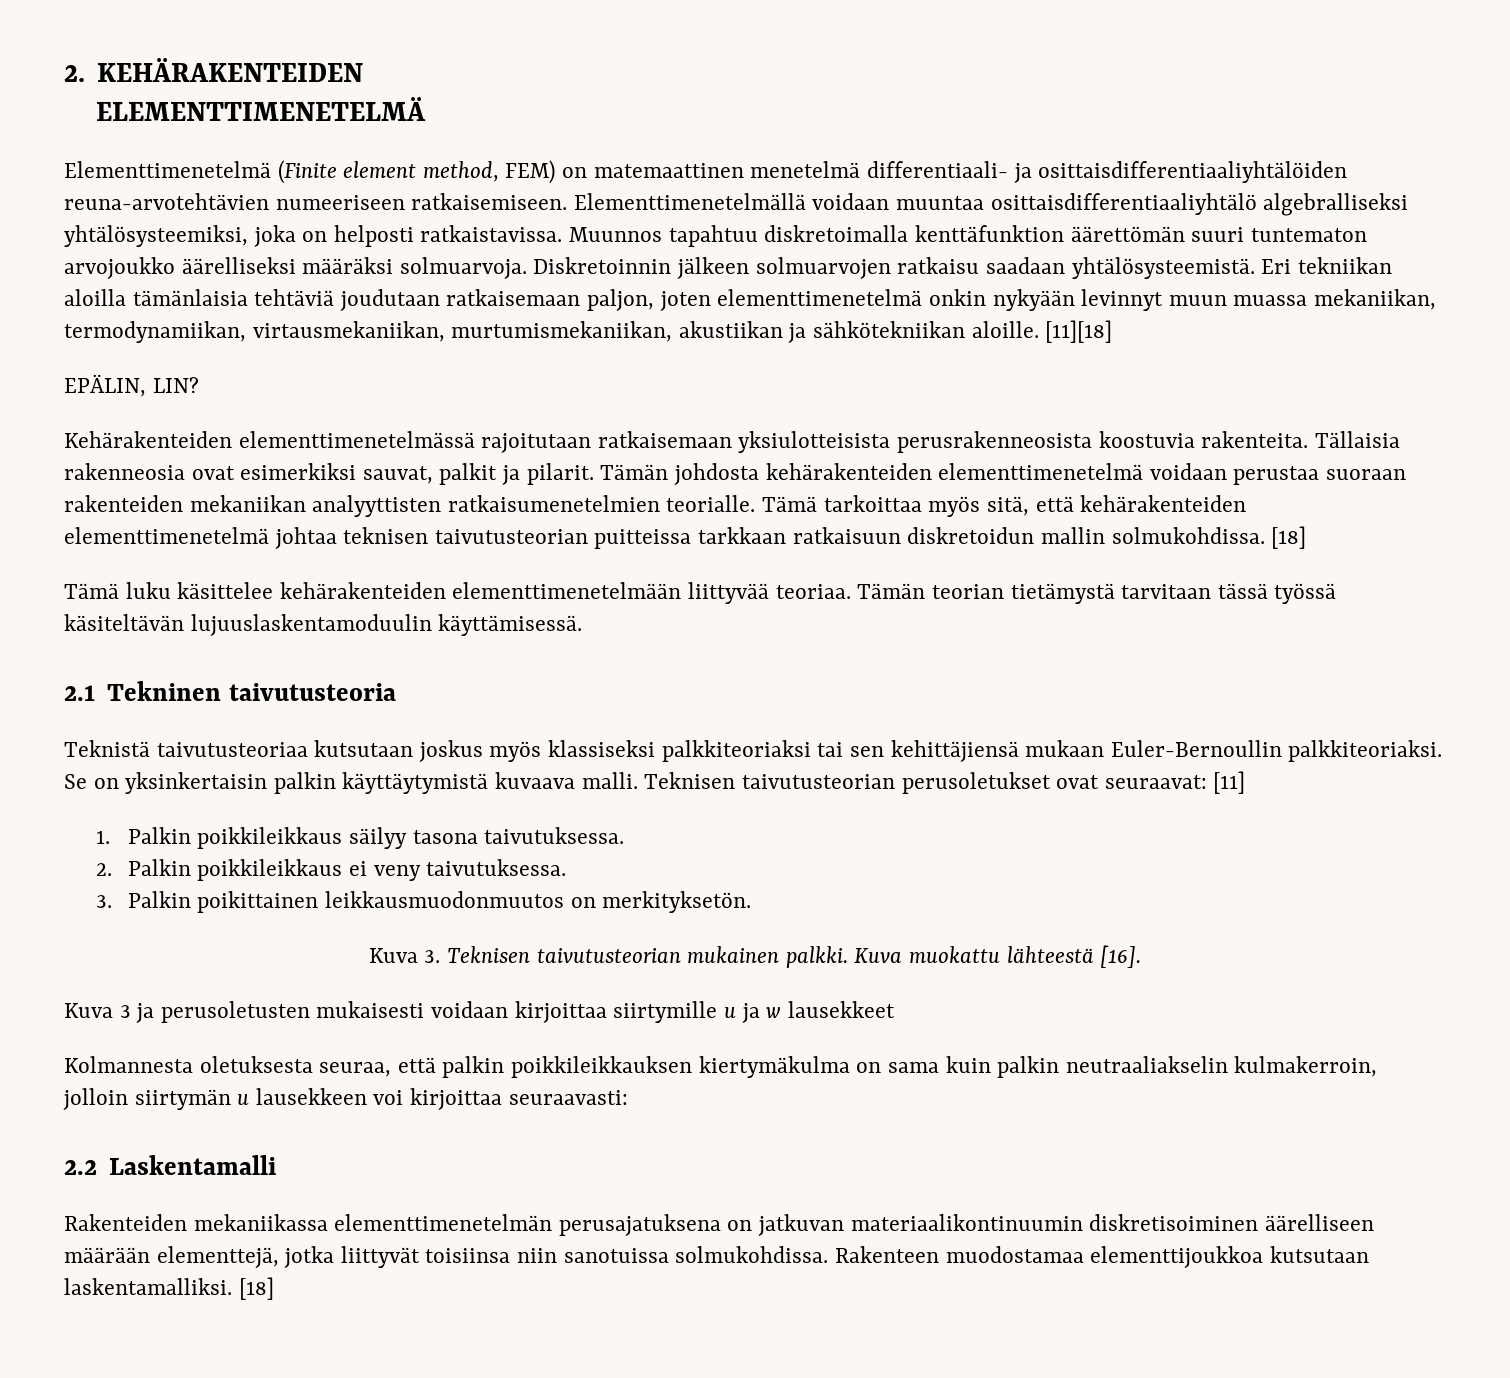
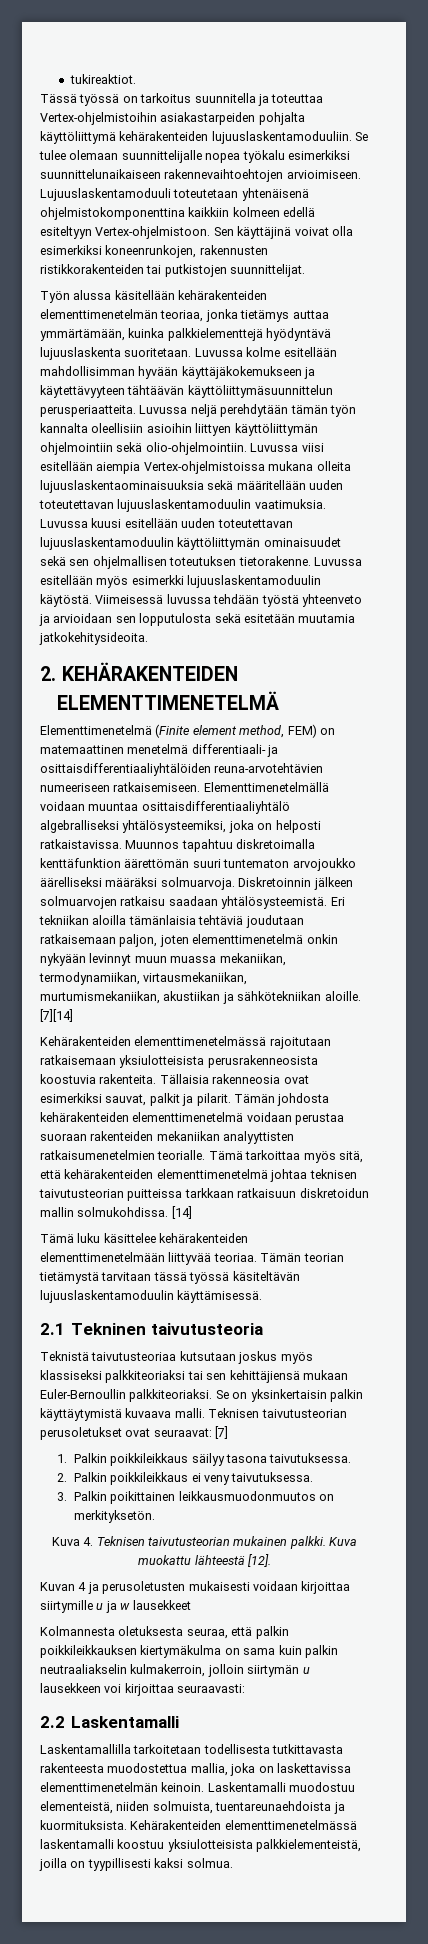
(64, 73) none -> [69,74,136,84] [40,93,324,106] [40,112,305,125] [40,131,369,144] [39,150,350,163] [40,169,361,182] [40,188,309,201] [40,207,316,220] [40,226,353,239] [40,245,268,258] [40,264,306,277] [40,290,268,303] [40,309,329,322] [40,328,332,341] [40,347,337,360] [40,366,316,379] [40,385,333,398] [40,404,356,417] [40,423,318,436] [40,442,324,455] [40,461,351,474] [40,480,344,493] [39,499,326,512] [40,518,293,528] [40,537,341,550] [40,556,362,569] [40,575,322,588] [40,594,362,607] [39,613,356,626] [39,632,148,645] tukireaktiot. // Tässä työssä on tarkoitus suunnitella ja toteuttaa Vertex-ohjelmistoihin asiakastarpeiden pohjalta käyttöliittymä kehärakenteiden lujuuslaskentamoduuliin. Se tulee olemaan suunnittelijalle nopea työkalu esimerkiksi suunnittelunaikaiseen rakennevaihtoehtojen arvioimiseen. Lujuuslaskentamoduuli toteutetaan yhtenäisenä ohjelmistokomponenttina kaikkiin kolmeen edellä esiteltyyn Vertex-ohjelmistoon. Sen käyttäjinä voivat olla esimerkiksi koneenrunkojen, rakennusten ristikkorakenteiden tai putkistojen suunnittelijat. // Työn alussa käsitellään kehärakenteiden elementtimenetelmän teoriaa, jonka tietämys auttaa ymmärtämään, kuinka palkkielementtejä hyödyntävä lujuuslaskenta suoritetaan. Luvussa kolme esitellään mahdollisimman hyvään käyttäjäkokemukseen ja käytettävyyteen tähtäävän käyttöliittymäsuunnittelun perusperiaatteita. Luvussa neljä perehdytään tämän työn kannalta oleellisiin asioihin liittyen käyttöliittymän ohjelmointiin sekä olio-ohjelmointiin. Luvussa viisi esitellään aiempia Vertex-ohjelmistoissa mukana olleita lujuuslaskentaominaisuuksia sekä määritellään uuden toteutettavan lujuuslaskentamoduulin vaatimuksia. Luvussa kuusi esitellään uuden toteutettavan lujuuslaskentamoduulin käyttöliittymän ominaisuudet sekä sen ohjelmallisen toteutuksen tietorakenne. Luvussa esitellään myös esimerkki lujuuslaskentamoduulin käytöstä. Viimeisessä luvussa tehdään työstä yhteenveto ja arvioidaan sen lopputulosta sekä esitetään muutamia jatkokehitysideoita. //
[1045,320,1113,343] [64,374,199,397] [11][18] // EPÄLIN, LIN? -> [40,1009,73,1022] [7][14]
[1271,526,1307,549] [18] -> [171,1206,192,1219] [14]
[1213,771,1246,794] [11] -> [215,1426,229,1439] [7]
[424,950,441,963] 3. -> [83,1537,94,1546] 4.
[1100,945,1142,968] [64,1003,131,1018] [16]. // Kuva 3 -> [247,1554,271,1567] [40,1582,87,1591] [12]. // Kuvan 4
[64,1214,1374,1236] [64,1246,1369,1268] [64,1277,274,1300] Rakenteiden mekaniikassa elementtimenetelmän perusajatuksena on jatkuvan materiaalikontinuumin diskretisoiminen äärelliseen määrään elementtejä, jotka liittyvät toisiinsa niin sanotuissa solmukohdissa. Rakenteen muodostamaa elementtijoukkoa kutsutaan laskentamalliksi. [18] -> [40,1744,344,1754] [40,1763,351,1776] [40,1782,356,1792] [40,1801,345,1814] [40,1820,357,1830] [40,1839,362,1852] [39,1858,233,1871] Laskentamallilla tarkoitetaan todellisesta tutkittavasta rakenteesta muodostettua mallia, joka on laskettavissa elementtimenetelmän keinoin. Laskentamalli muodostuu elementeistä, niiden solmuista, tuentareunaehdoista ja kuormituksista. Kehärakenteiden elementtimenetelmässä laskentamalli koostuu yksiulotteisista palkkielementeistä, joilla on tyypillisesti kaksi solmua.

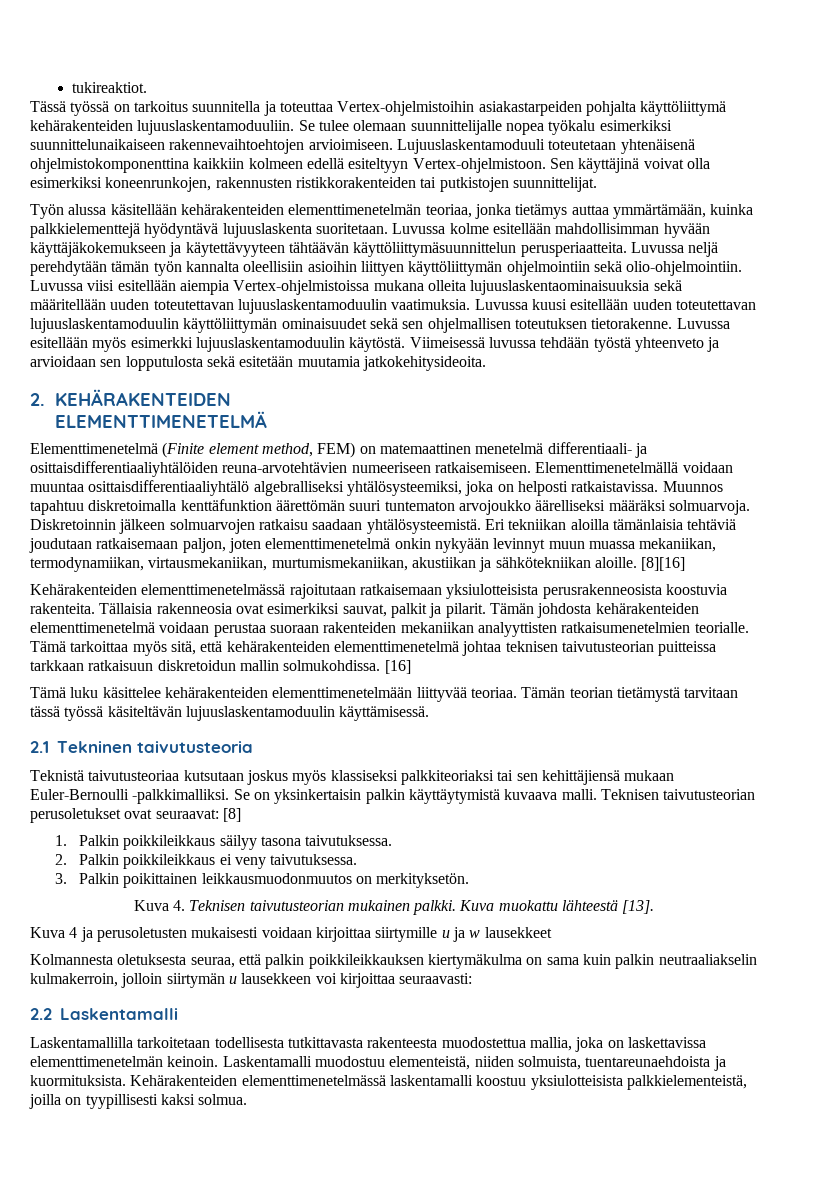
[40,1009,73,1022] [7][14] -> [641,557,686,571] [8][16]
[171,1206,192,1219] [14] -> [384,660,411,674] [16]
[40,1389,213,1402] Euler-Bernoullin palkkiteoriaksi. -> [30,789,230,804] Euler-Bernoulli -palkkimalliksi.
[215,1426,229,1439] [7] -> [222,808,241,822] [8]
[247,1554,271,1567] [40,1582,75,1591] [12]. // Kuvan -> [622,900,655,914] [30,927,65,938] [13]. // Kuva

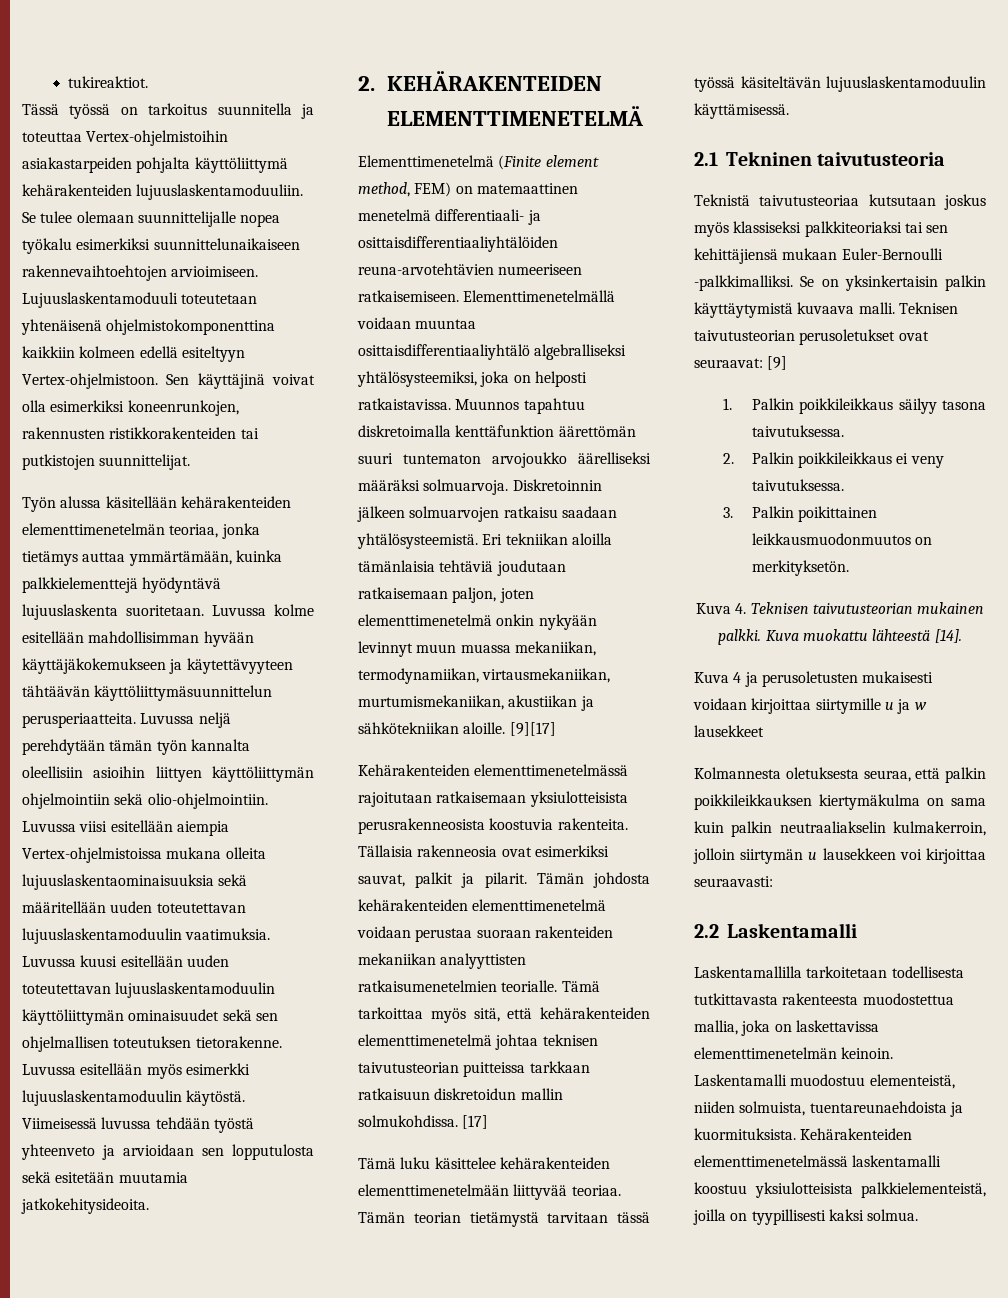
[641,557,686,571] [8][16] -> [509,722,556,736] [9][17]
[384,660,411,674] [16] -> [462,1115,489,1129] [17]
[222,808,241,822] [8] -> [767,356,788,370] [9]
[622,900,655,914] [13]. -> [934,629,962,643] [14].

